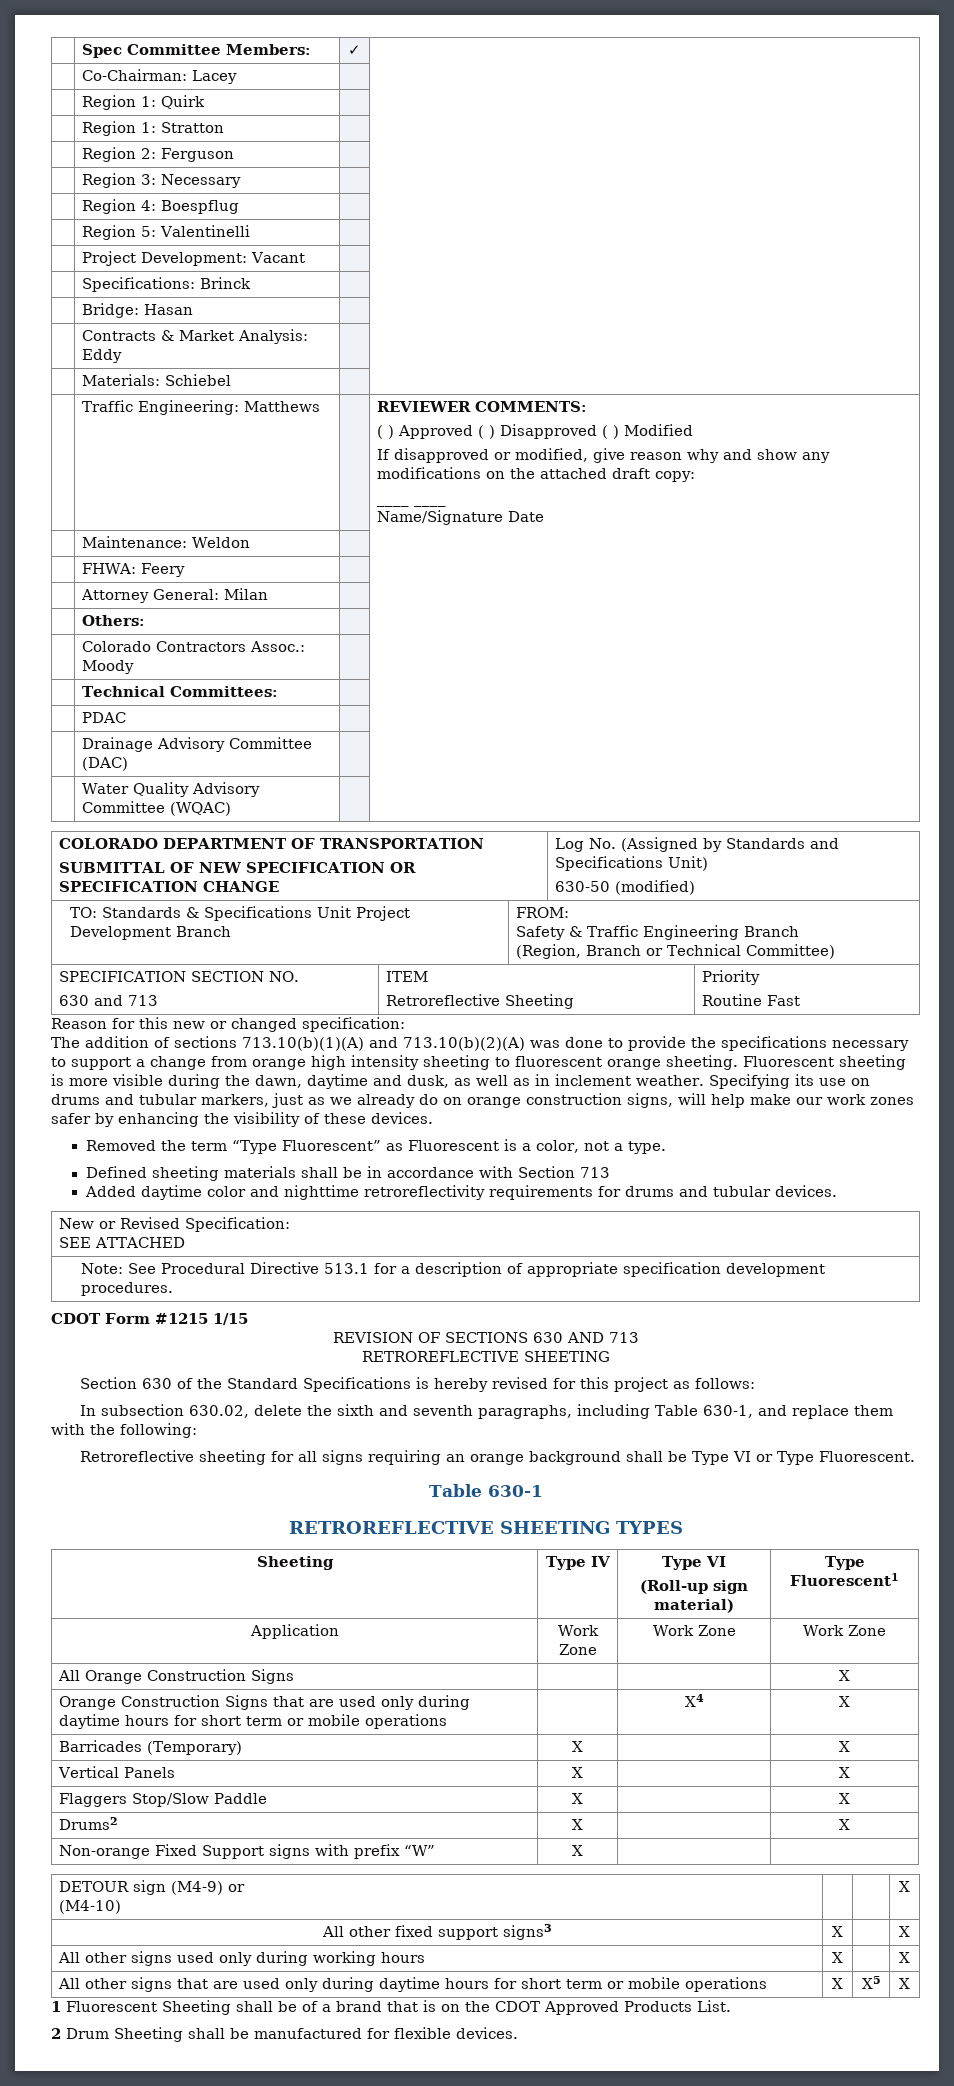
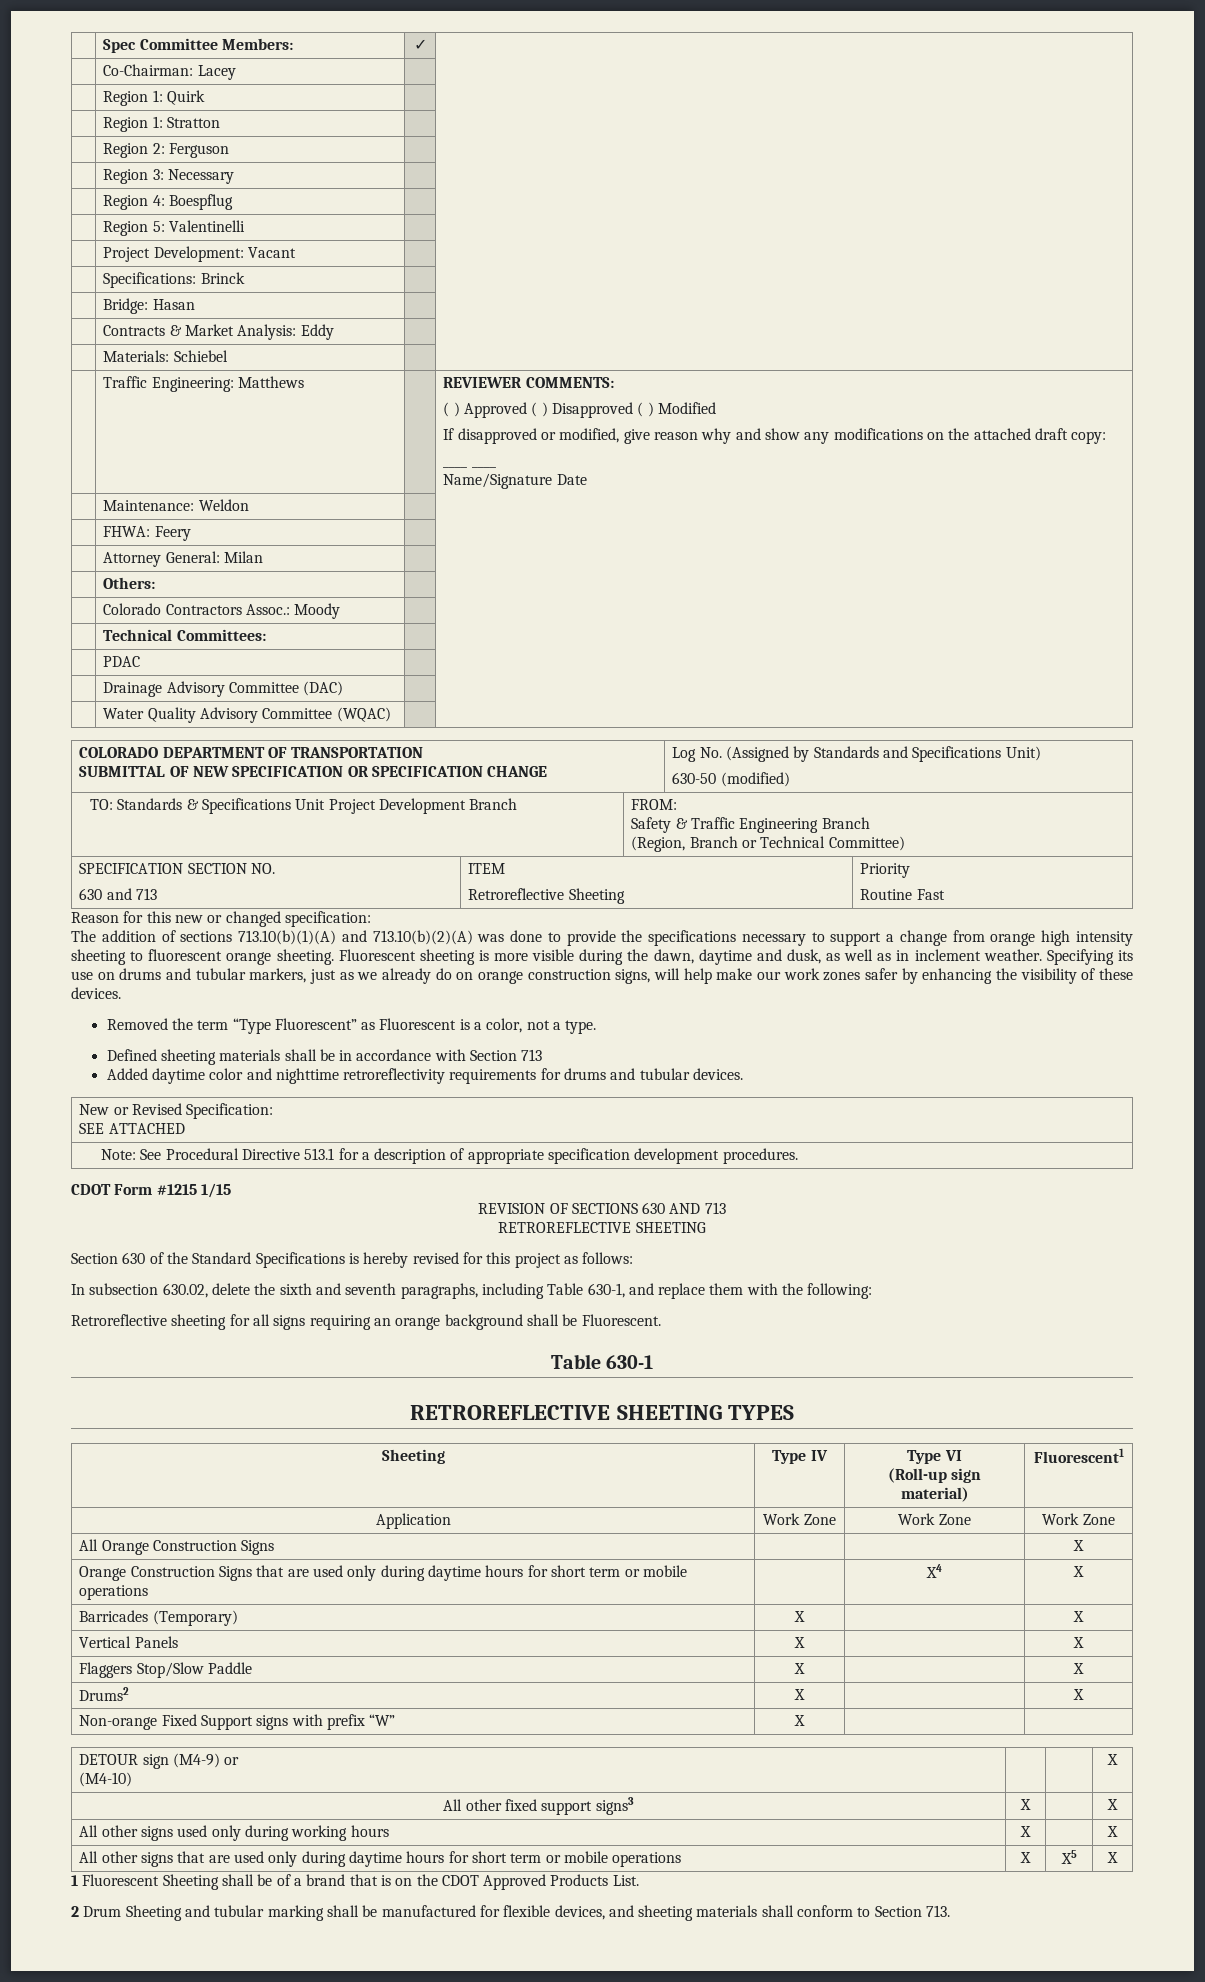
[691,1451,814,1465] Type VI or Type -> (578, 1320) none
[824,1556,865,1570] Type -> (969, 1494) none
(183, 2034) none -> [184,1905,324,1921] and tubular marking
[456,2027,518,2039] devices. -> [554,1905,951,1921] devices, and sheeting materials shall conform to Section 713.

